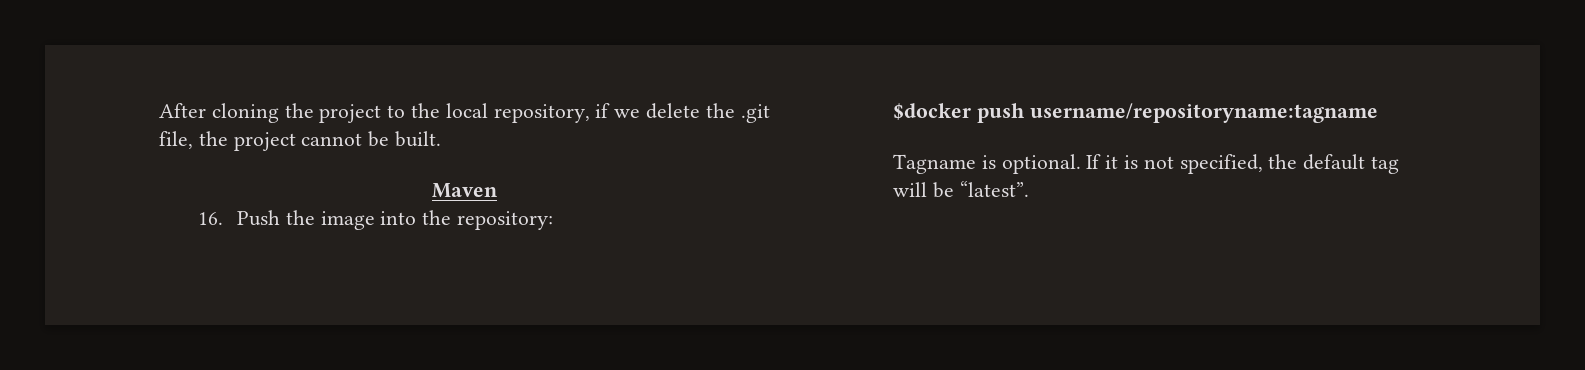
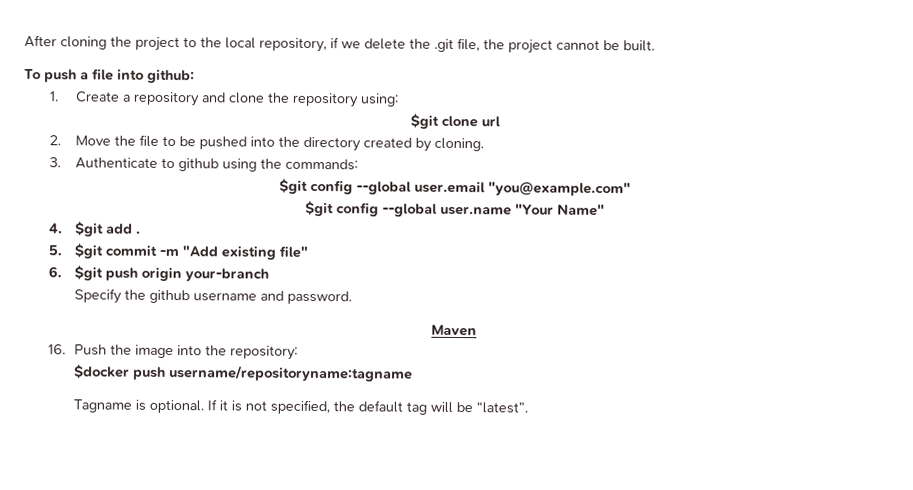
(442, 139) none -> [24,68,195,84] [49,91,400,108] [410,113,500,129] [49,134,485,152] [49,157,359,172] [279,178,631,197] [305,200,605,217] [49,221,142,237] [48,243,309,260] [48,265,270,282] [74,288,353,305] // To push a file into github: // 1. Create a repository and clone the repository using: // $git clone url // 2. Move the file to be pushed into the directory created by cloning. // 3. Authenticate to github using the commands: // $git config --global user.email "you@example.com" // $git config --global user.name "Your Name" // 4. $git add . // 5. $git commit -m "Add existing file" // 6. $git push origin your-branch // Specify the github username and password.

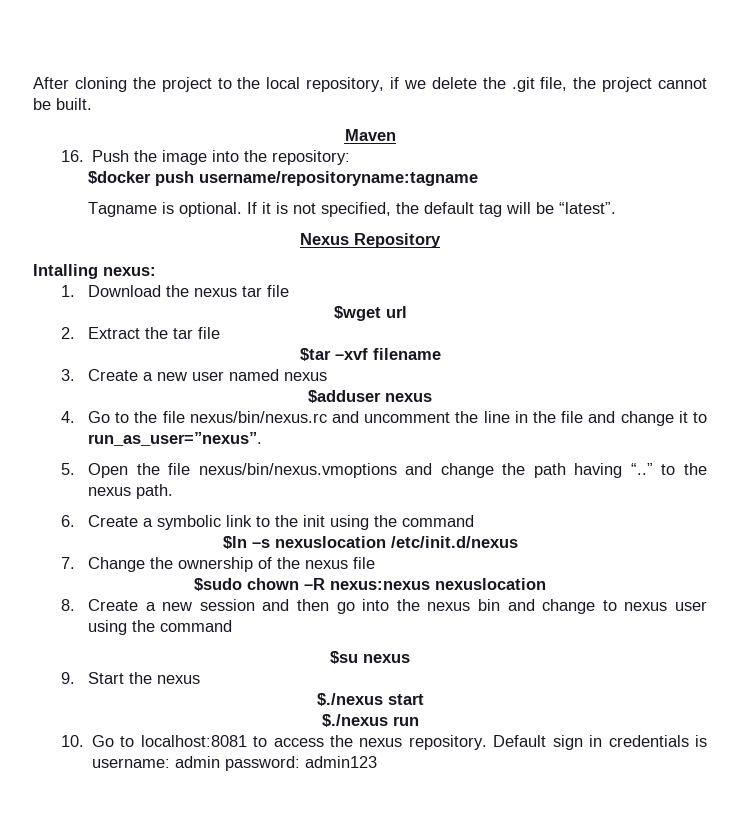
[24,68,195,84] [49,91,400,108] [410,113,500,129] [49,134,485,152] [49,157,359,172] [279,178,631,197] [305,200,605,217] [49,221,142,237] [48,243,309,260] [48,265,270,282] [74,288,353,305] // To push a file into github: // 1. Create a repository and clone the repository using: // $git clone url // 2. Move the file to be pushed into the directory created by cloning. // 3. Authenticate to github using the commands: // $git config --global user.email "you@example.com" // $git config --global user.name "Your Name" // 4. $git add . // 5. $git commit -m "Add existing file" // 6. $git push origin your-branch // Specify the github username and password. -> (92, 104) none
(529, 407) none -> [300,233,441,248] [33,264,156,279] [60,285,290,297] [333,306,407,321] [60,327,221,339] [299,348,441,361] [60,369,328,381] [308,390,432,403] [60,411,707,426] [88,432,263,446] [60,463,707,478] [88,484,174,499] [60,515,475,530] [222,536,518,549] [60,557,376,572] [194,578,546,591] [60,599,707,614] [88,620,233,635] [330,651,410,664] [60,672,201,684] [316,693,424,706] [321,714,419,727] [60,735,707,750] [91,756,377,771] // Nexus Repository // Intalling nexus: // 1. Download the nexus tar file // $wget url // 2. Extract the tar file // $tar –xvf filename // 3. Create a new user named nexus // $adduser nexus // 4. Go to the file nexus/bin/nexus.rc and uncomment the line in the file and change it to run_as_user=”nexus”. // 5. Open the file nexus/bin/nexus.vmoptions and change the path having “..” to the nexus path. // 6. Create a symbolic link to the init using the command // $ln –s nexuslocation /etc/init.d/nexus // 7. Change the ownership of the nexus file // $sudo chown –R nexus:nexus nexuslocation // 8. Create a new session and then go into the nexus bin and change to nexus user using the command // $su nexus // 9. Start the nexus // $./nexus start // $./nexus run // 10. Go to localhost:8081 to access the nexus repository. Default sign in credentials is username: admin password: admin123

